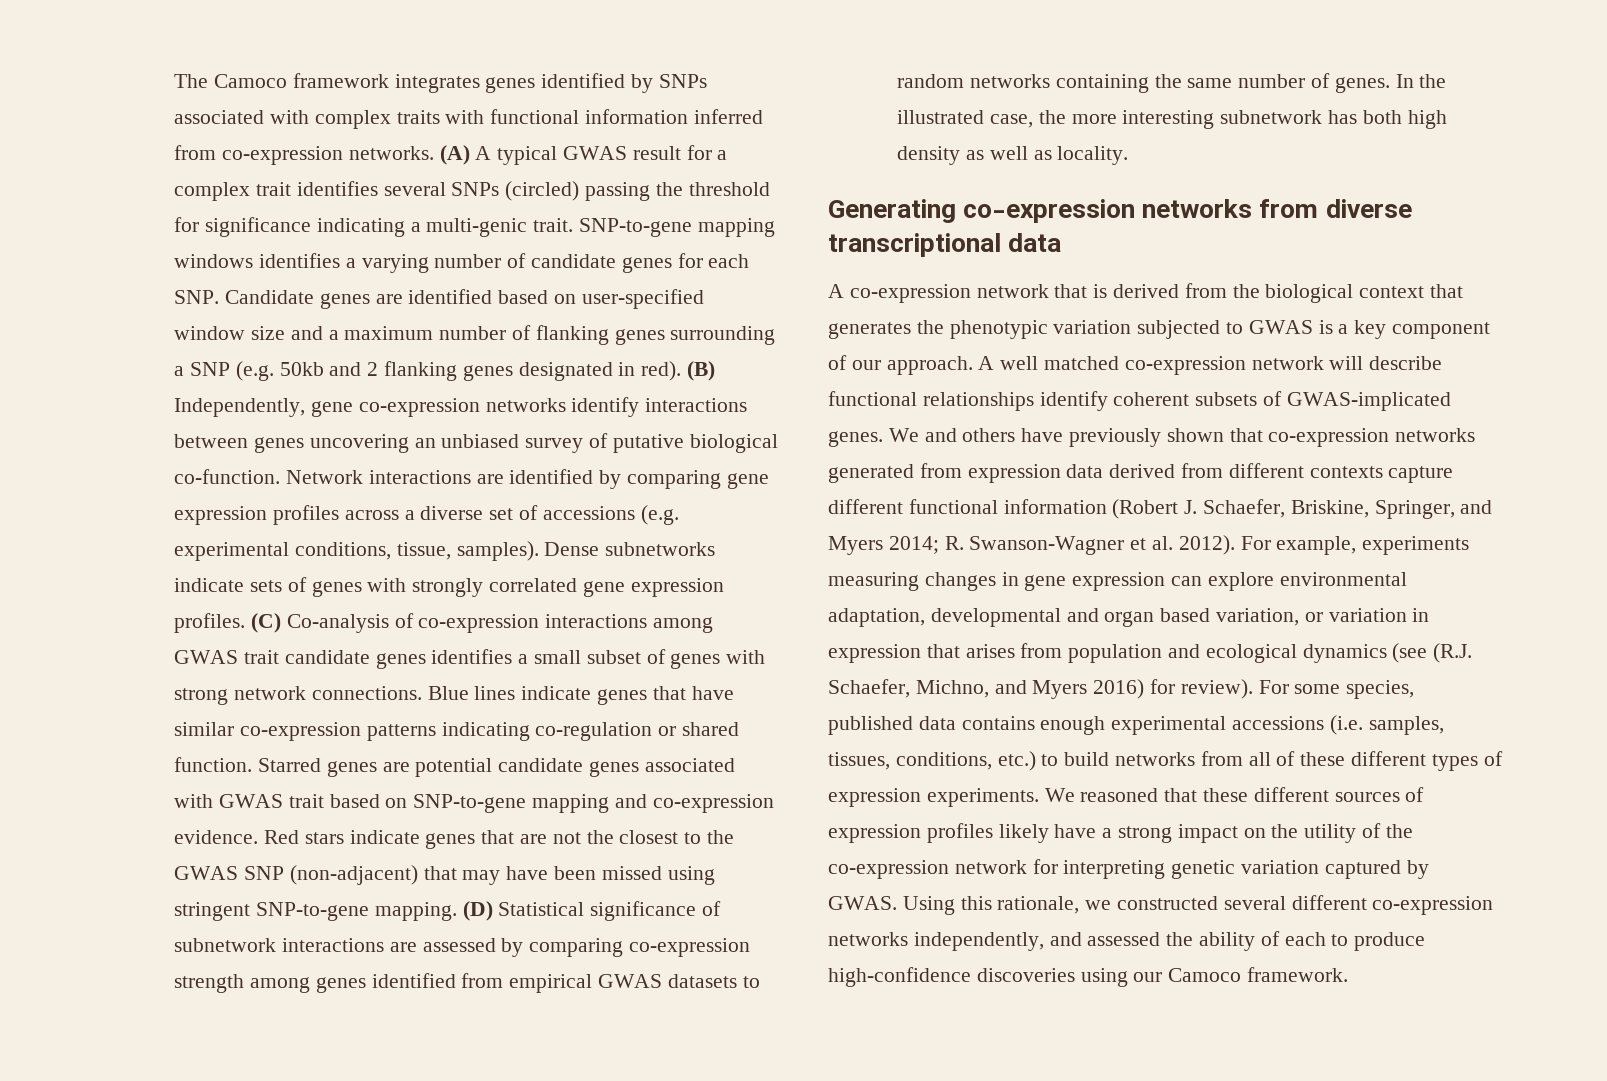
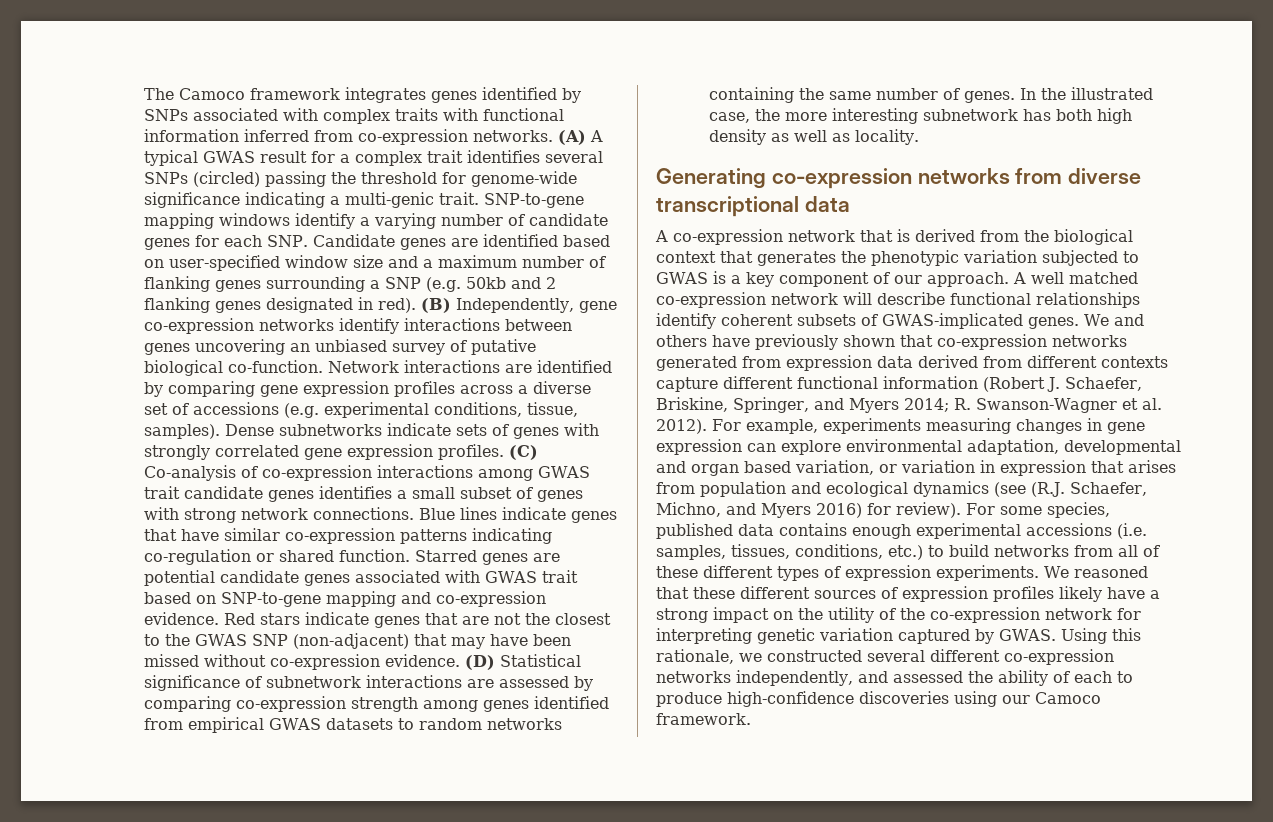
(200, 224) none -> [470,171,577,187] genome-wide
[259,253,341,268] identifies -> [294,213,355,229] identify
[667,866,715,885] [174,902,457,921] using stringent SNP-to-gene mapping. -> [203,654,460,670] without co-expression evidence.

